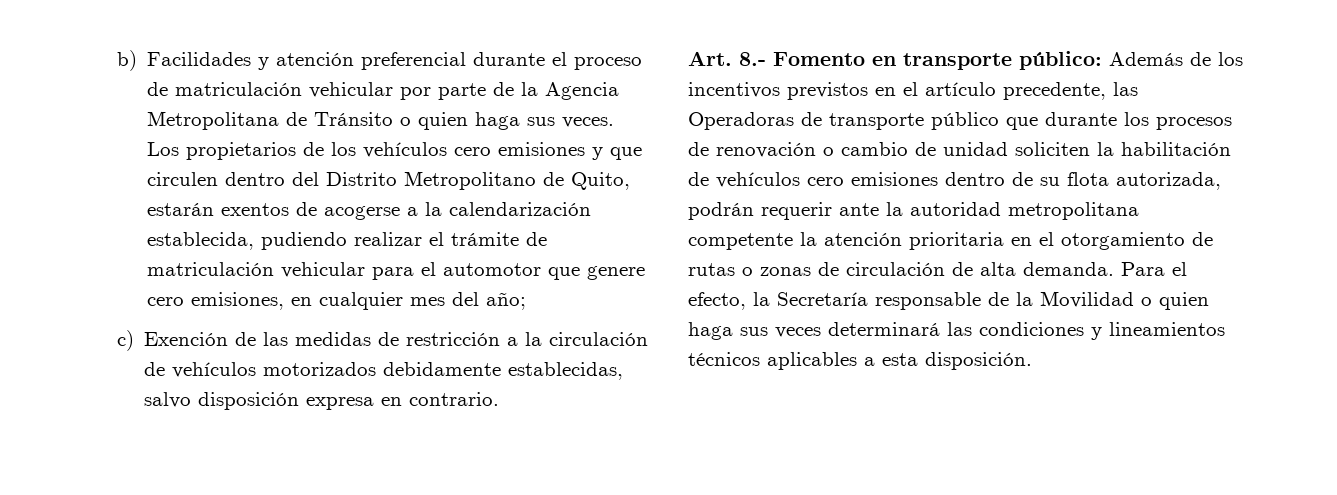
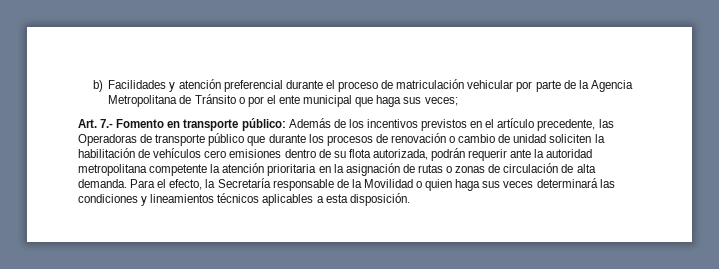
[418,112,615,130] [147,142,643,160] [147,171,631,190] [147,202,592,220] [147,232,548,250] [147,262,646,280] [147,292,527,310] [117,330,649,351] [144,362,624,380] [144,392,500,410] quien haga sus veces. Los propietarios de los vehículos cero emisiones y que circulen dentro del Distrito Metropolitano de Quito, estarán exentos de acogerse a la calendarización establecida, pudiendo realizar el trámite de matriculación vehicular para el automotor que genere cero emisiones, en cualquier mes del año; // c) Exención de las medidas de restricción a la circulación de vehículos motorizados debidamente establecidas, salvo disposición expresa en contrario. -> [247,95,458,107] por el ente municipal que haga sus veces;
[739,52,766,66] 8.- -> [100,119,114,128] 7.-
[1039,232,1185,250] el otorgamiento -> [333,163,400,176] la asignación

